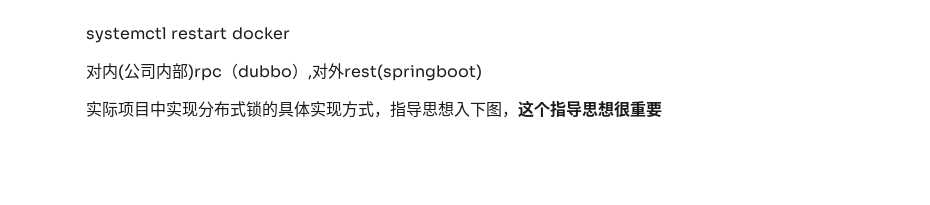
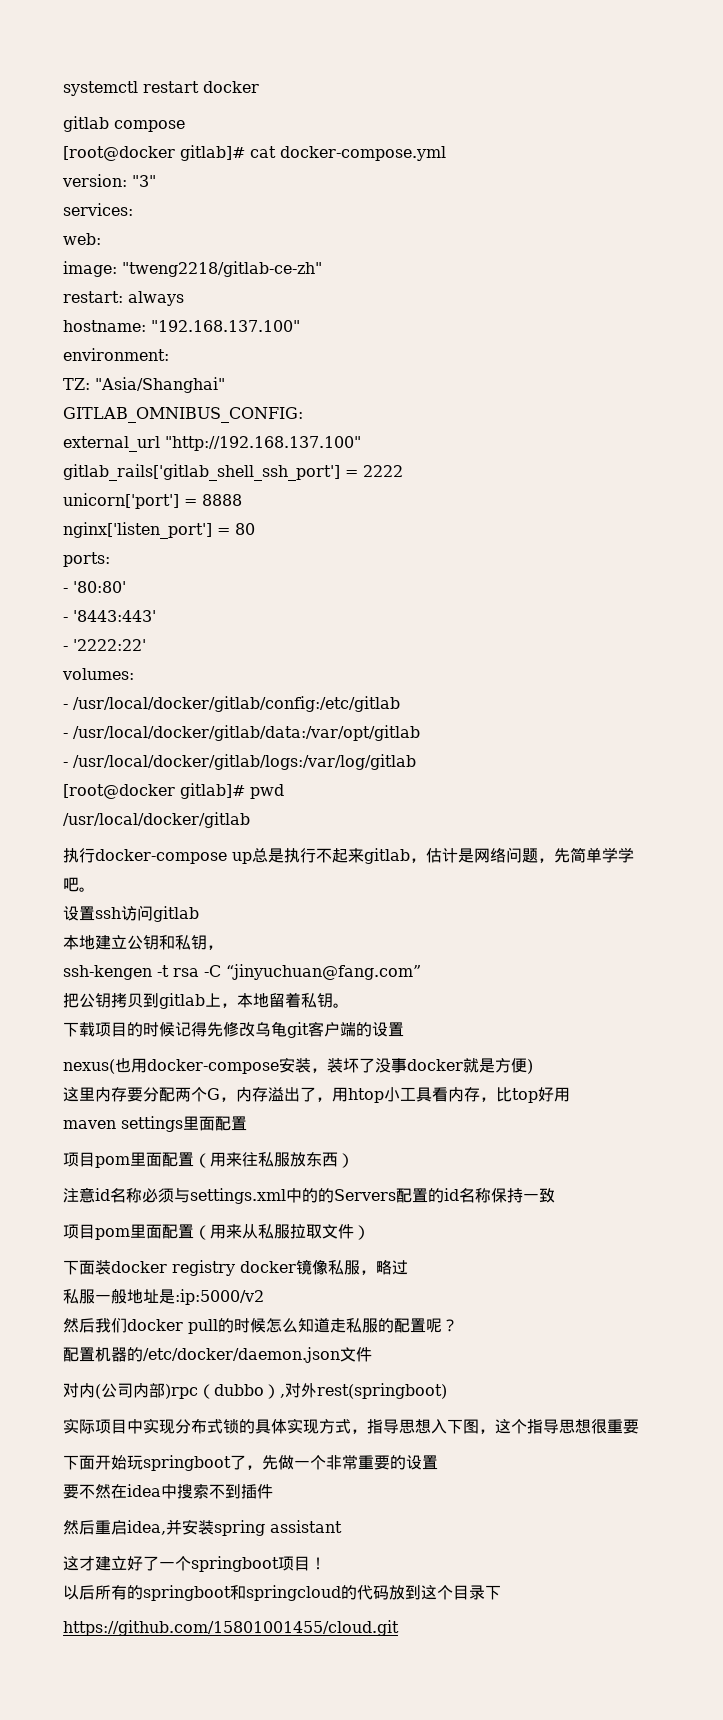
(290, 33) none -> [63,116,185,132] [63,145,446,161] [62,174,156,187] [63,203,133,216] [63,233,101,245] [63,261,322,277] [63,291,184,306] [63,320,300,332] [63,348,169,361] [63,377,225,393] [63,407,303,423] [63,436,361,452] [63,464,403,481] [63,493,242,509] [63,522,255,539] [63,552,110,567] [63,581,126,593] [63,610,156,622] [63,639,146,651] [62,668,134,680] [63,696,400,712] [63,725,420,741] [63,754,416,770] [63,783,284,799] [63,812,250,828] [63,847,634,864] [63,877,95,892] [63,905,199,922] [63,935,223,950] [63,964,421,980] [63,992,349,1009] [63,1021,404,1038] [63,1057,533,1074] [63,1087,570,1103] [63,1116,247,1132] [63,1152,354,1168] [63,1187,555,1204] [63,1224,370,1240] [63,1259,408,1276] [63,1288,264,1305] [63,1317,458,1334] [63,1347,372,1363] // gitlab compose // [root@docker gitlab]# cat docker-compose.yml // version: "3" // services: // web: // image: "tweng2218/gitlab-ce-zh" // restart: always // hostname: "192.168.137.100" // environment: // TZ: "Asia/Shanghai" // GITLAB_OMNIBUS_CONFIG: // external_url "http://192.168.137.100" // gitlab_rails['gitlab_shell_ssh_port'] = 2222 // unicorn['port'] = 8888 // nginx['listen_port'] = 80 // ports: // - '80:80' // - '8443:443' // - '2222:22' // volumes: // - /usr/local/docker/gitlab/config:/etc/gitlab // - /usr/local/docker/gitlab/data:/var/opt/gitlab // - /usr/local/docker/gitlab/logs:/var/log/gitlab // [root@docker gitlab]# pwd // /usr/local/docker/gitlab // 执行docker-compose up总是执行不起来gitlab，估计是网络问题，先简单学学吧。 // 设置ssh访问gitlab // 本地建立公钥和私钥， // ssh-kengen -t rsa -C “jinyuchuan@fang.com” // 把公钥拷贝到gitlab上，本地留着私钥。 // 下载项目的时候记得先修改乌龟git客户端的设置 // nexus(也用docker-compose安装，装坏了没事docker就是方便) // 这里内存要分配两个G，内存溢出了，用htop小工具看内存，比top好用 // maven settings里面配置 // 项目pom里面配置（用来往私服放东西） // 注意id名称必须与settings.xml中的的Servers配置的id名称保持一致 // 项目pom里面配置（用来从私服拉取文件） // 下面装docker registry docker镜像私服，略过 // 私服一般地址是:ip:5000/v2 // 然后我们docker pull的时候怎么知道走私服的配置呢？ // 配置机器的/etc/docker/daemon.json文件
(662, 110) none -> [63,1455,438,1471] [63,1484,273,1499] [63,1519,342,1536] [63,1556,326,1572] [63,1585,501,1601] [63,1620,399,1636] // 下面开始玩springboot了，先做一个非常重要的设置 // 要不然在idea中搜索不到插件 // 然后重启idea,并安装spring assistant // 这才建立好了一个springboot项目！ // 以后所有的springboot和springcloud的代码放到这个目录下 // https://github.com/15801001455/cloud.git

